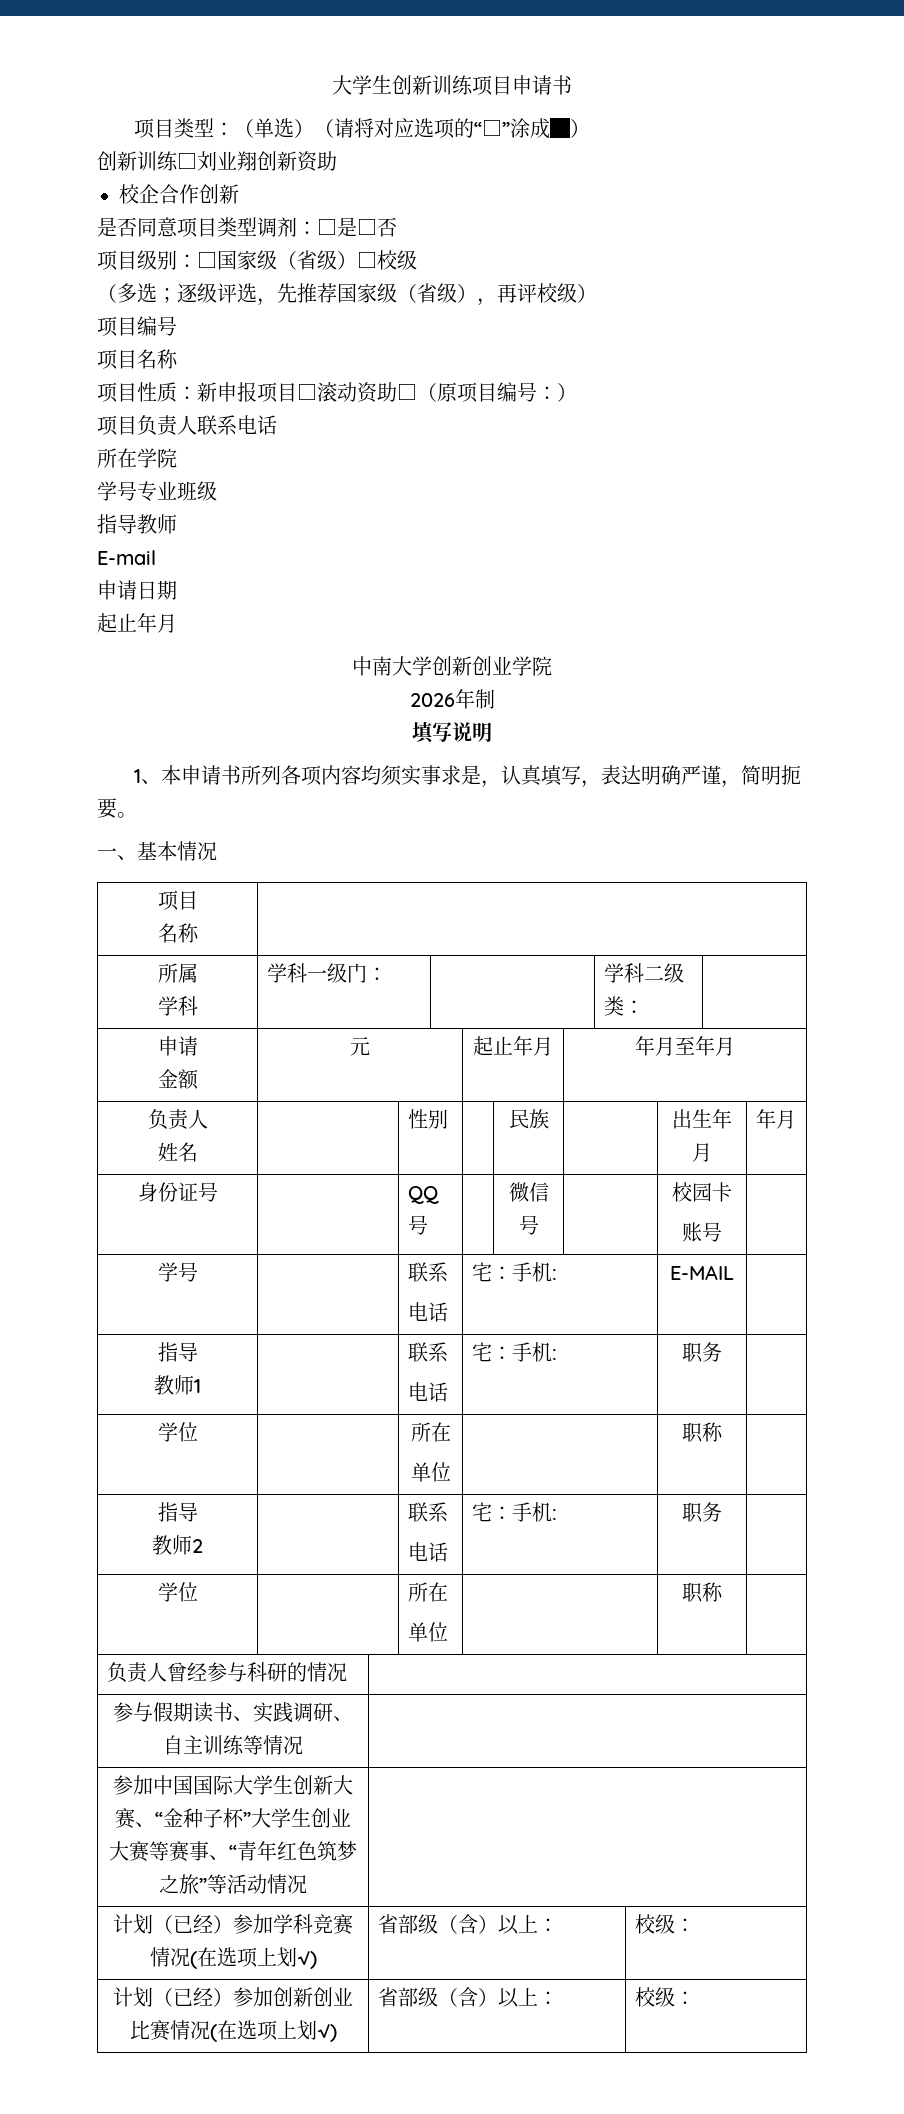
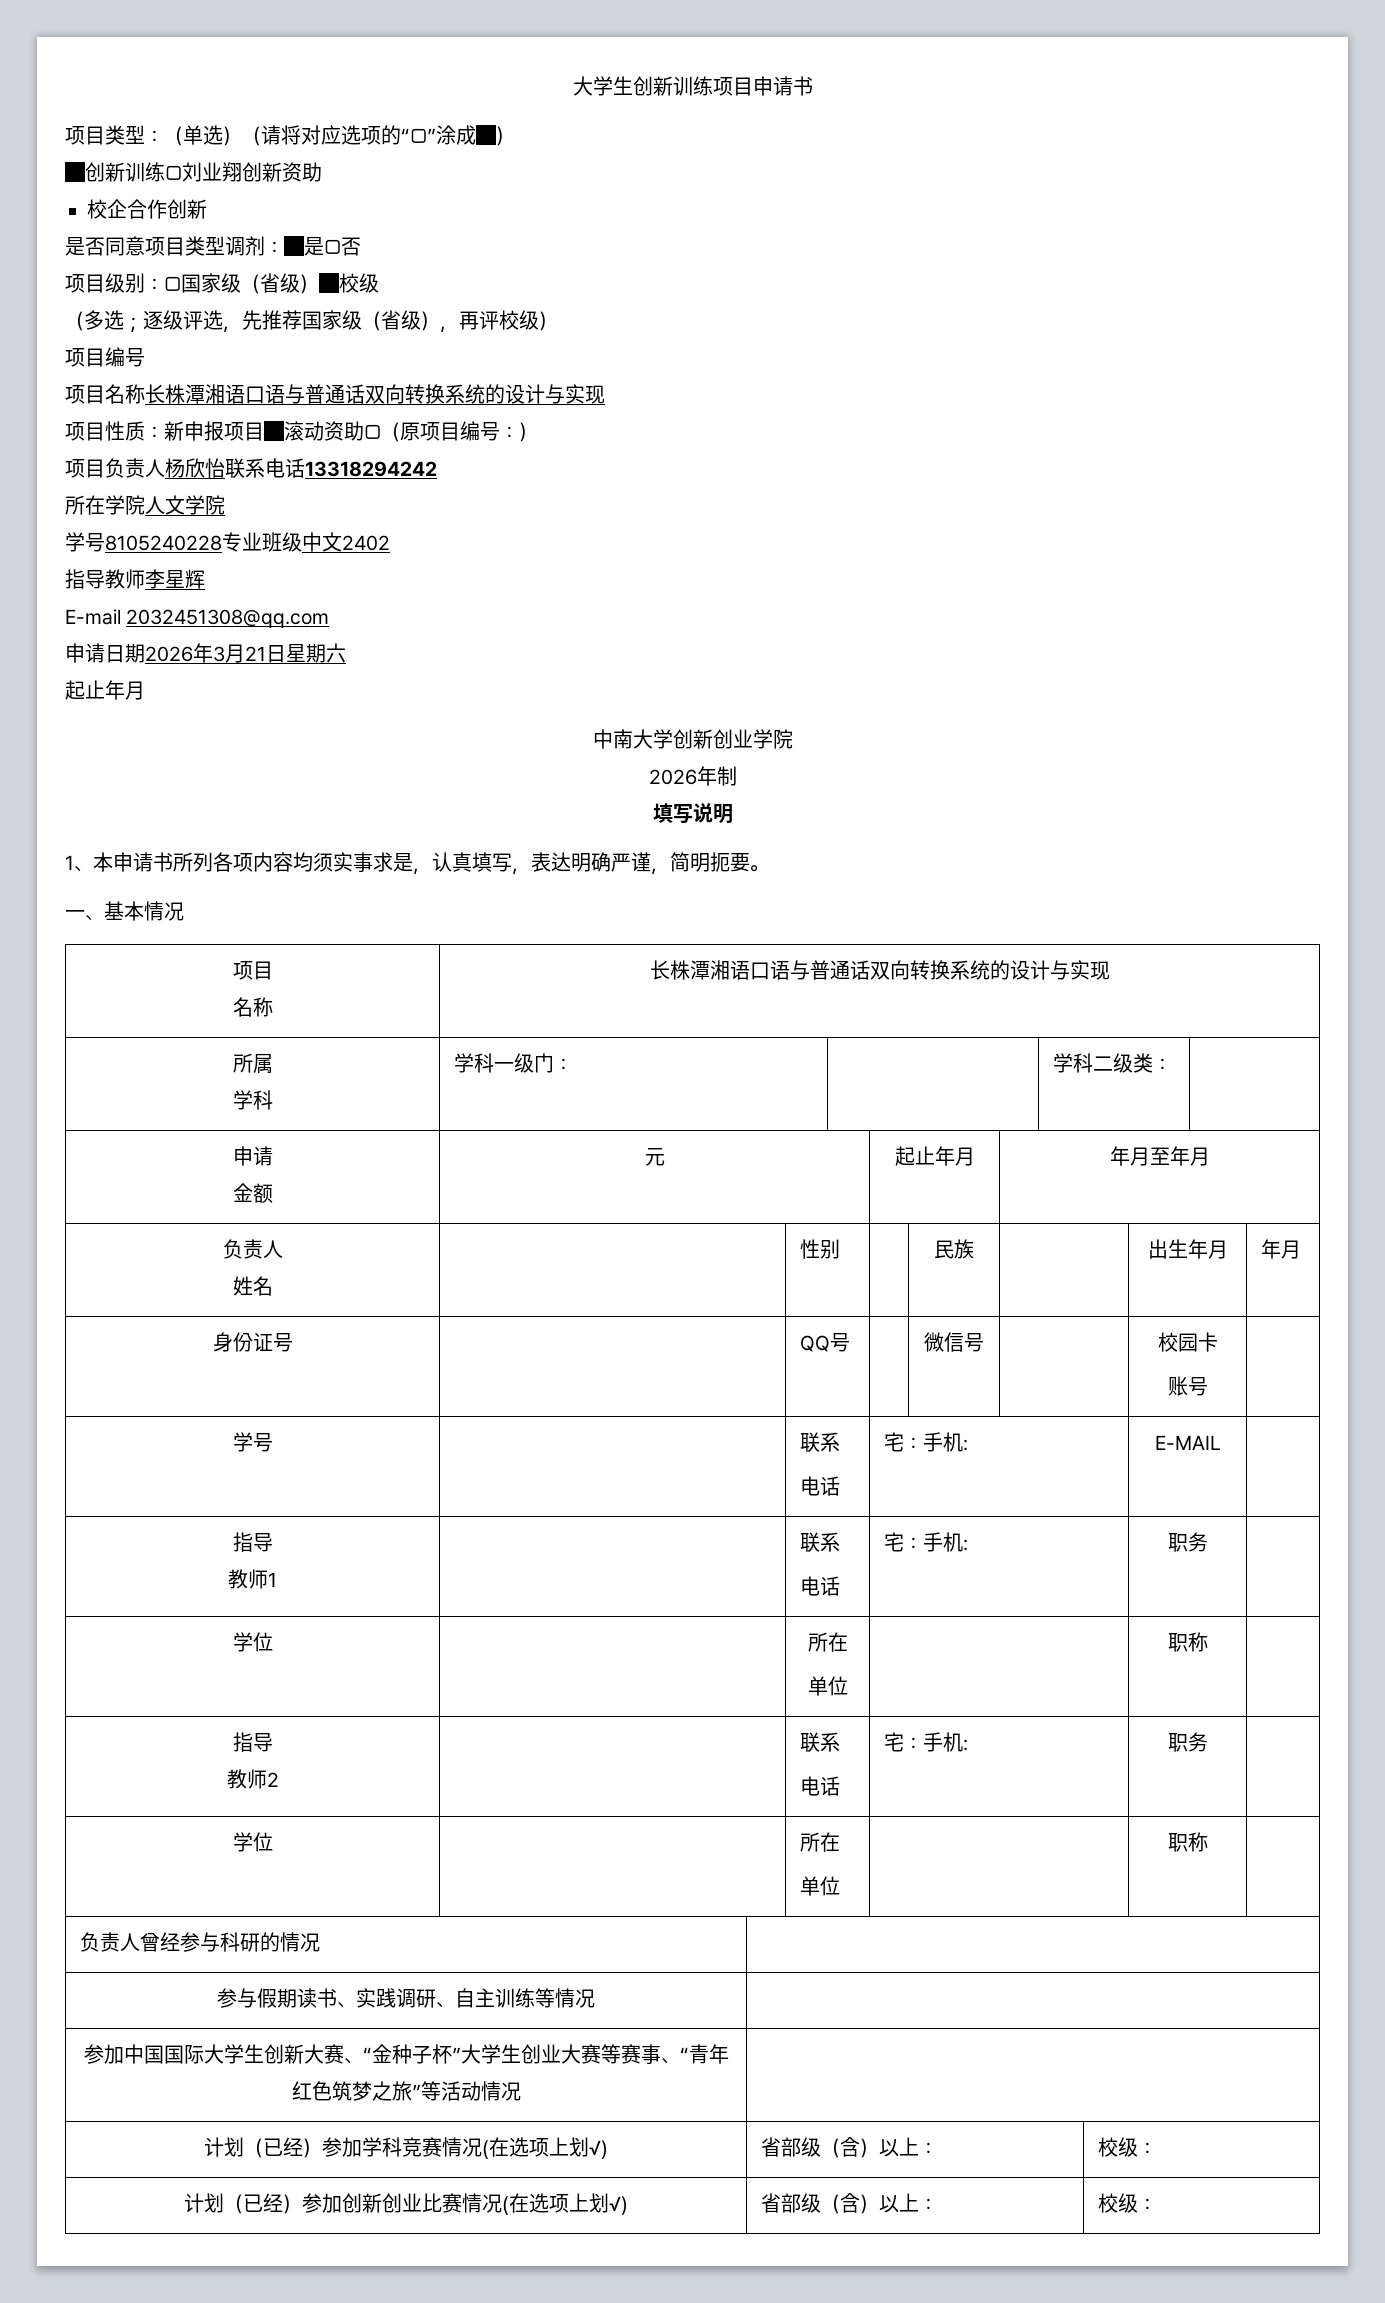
(591, 128) none -> [65,162,85,183] █
[317,219,337,235] □ -> [284,236,304,257] █
[357,252,377,268] □ -> [319,273,339,294] █
(178, 359) none -> [145,384,605,404] 长株潭湘语口语与普通话双向转换系统的设计与实现
[297,384,317,400] □ -> [264,421,284,442] █
(197, 425) none -> [165,458,225,478] 杨欣怡
(277, 425) none -> [305,461,437,477] 13318294242
[97,481,137,501] // 学号 -> [145,495,225,515] [65,532,222,552] 人文学院 // 学号8105240228
(217, 491) none -> [302,532,390,552] 中文2402
(177, 524) none -> [145,569,205,589] 李星辉
(156, 557) none -> [126,609,330,628] 2032451308@qq.com
(177, 590) none -> [145,643,346,663] 2026年3月21日星期六
(199, 933) none -> [649,960,1110,980] 长株潭湘语口语与普通话双向转换系统的设计与实现

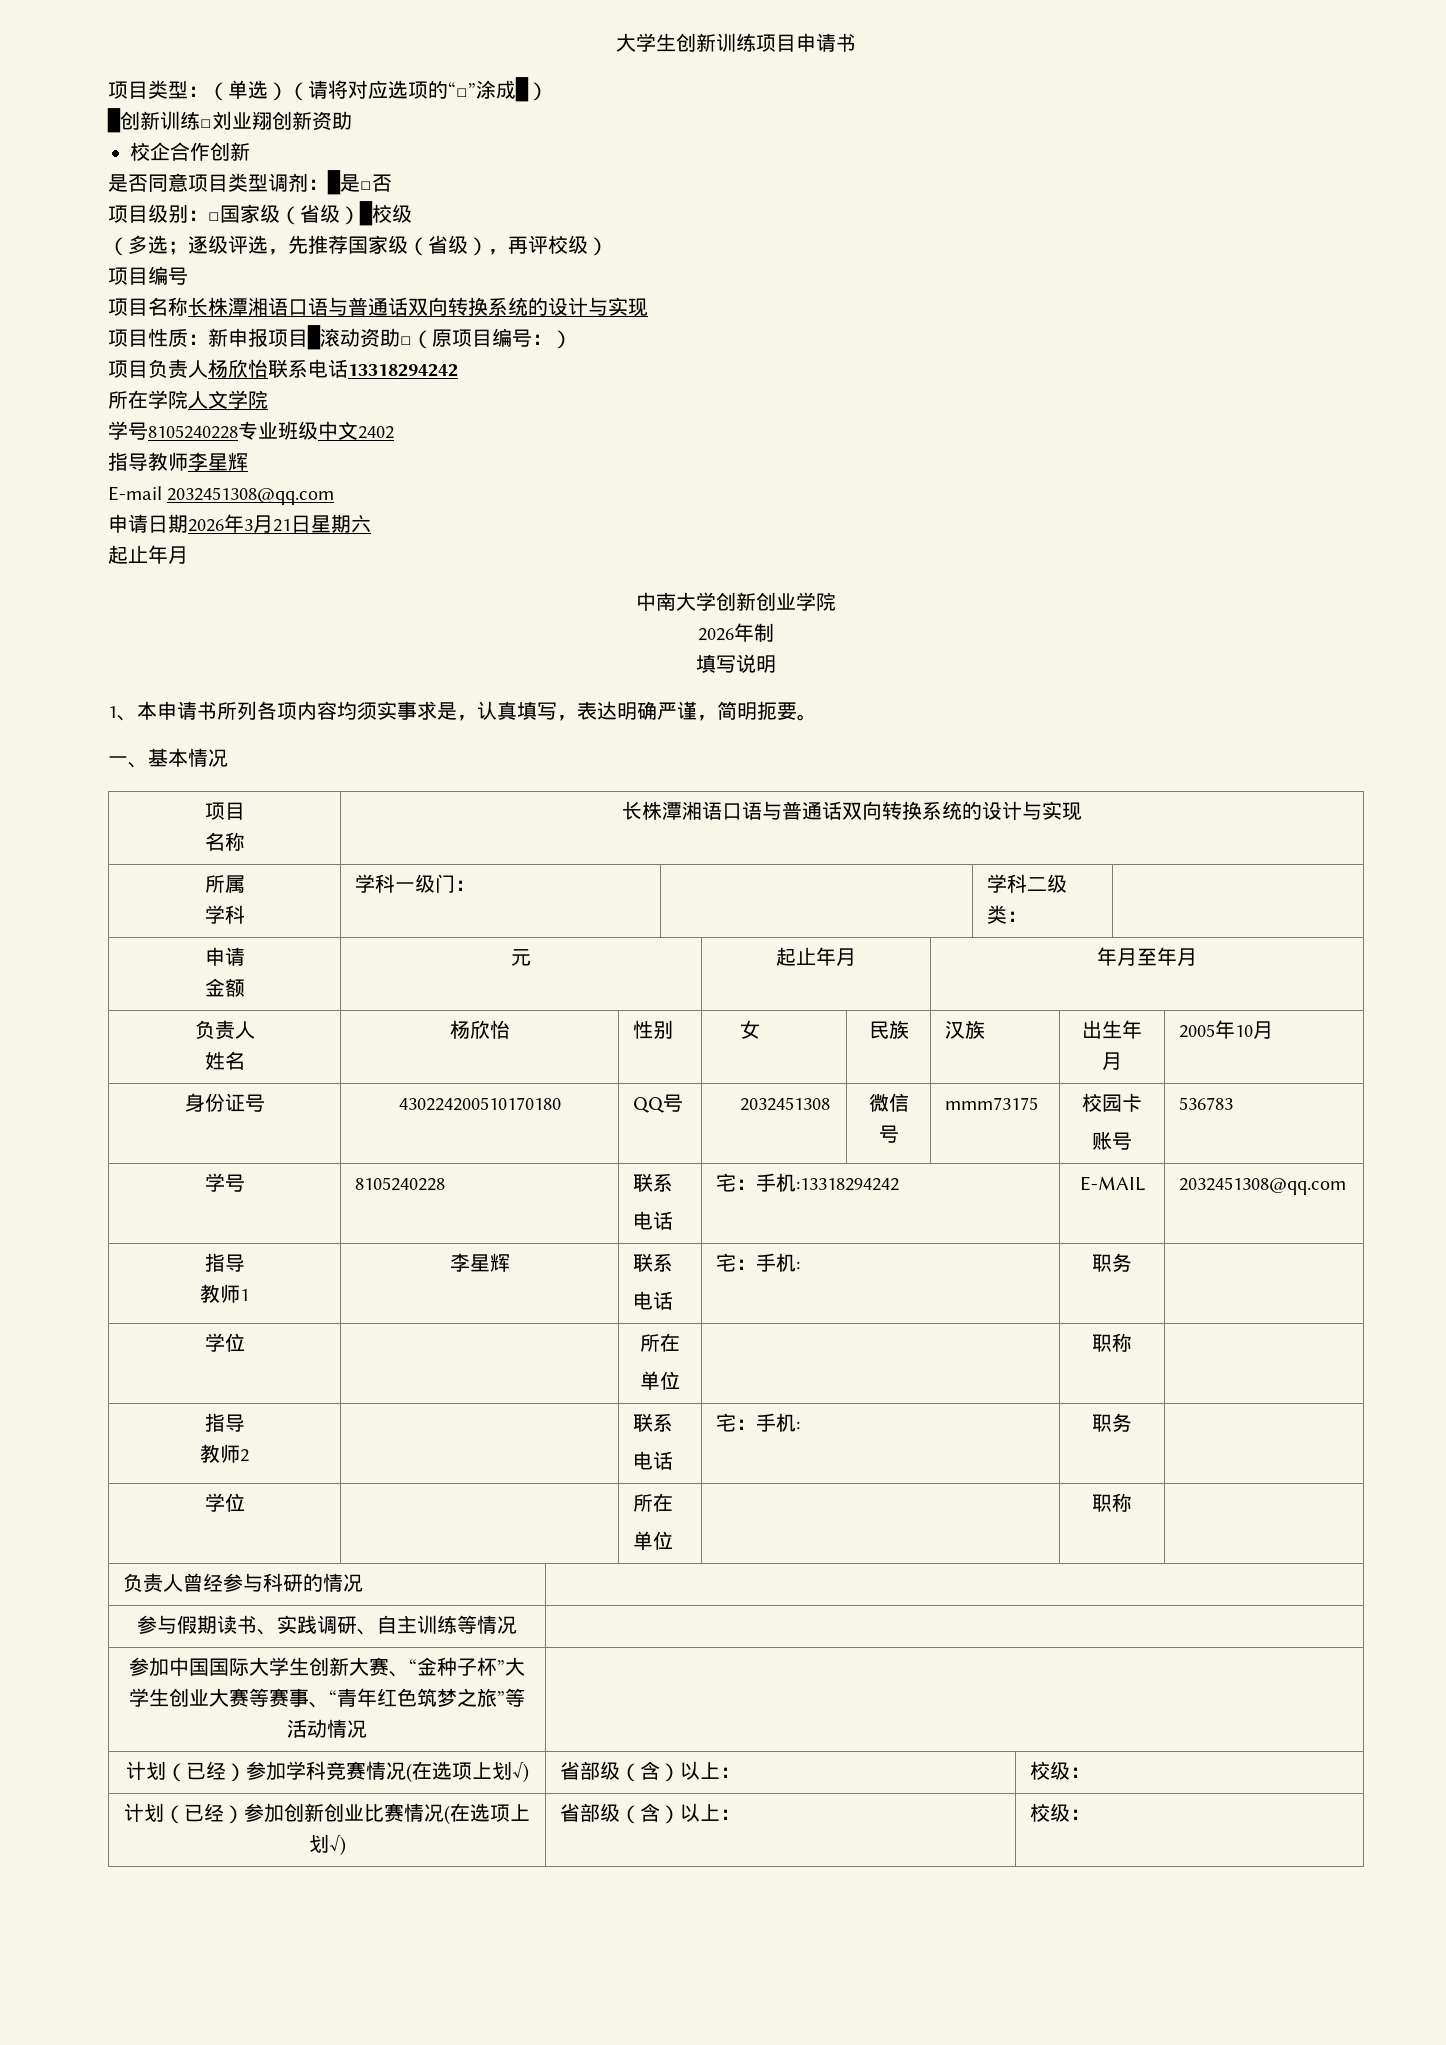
(273, 1286) none -> [449,1020,510,1039] 杨欣怡
(840, 1249) none -> [740,1020,761,1039] 女
(974, 1249) none -> [945,1020,986,1039] 汉族
[1260,1239,1281,1259] 年 -> [1179,1020,1254,1039] 2005年10
(293, 1342) none -> [398,1097,561,1111] 430224200510170180
(850, 1342) none -> [740,1097,831,1111] 2032451308
(984, 1342) none -> [945,1097,1039,1110] mmm73175
(1208, 1386) none -> [1179,1097,1234,1110] 536783
[799,1432,840,1453] [799,1476,840,1496] [883,1432,968,1452] | 联系 // 电话 | 宅：手机: -> [355,1177,446,1191] [633,1173,674,1192] [633,1211,674,1230] [716,1173,900,1192] 8105240228 | 联系 // 电话 | 宅：手机:13318294242
(1221, 1442) none -> [1179,1177,1347,1195] 2032451308@qq.com
(277, 1579) none -> [449,1253,510,1272] 李星辉

